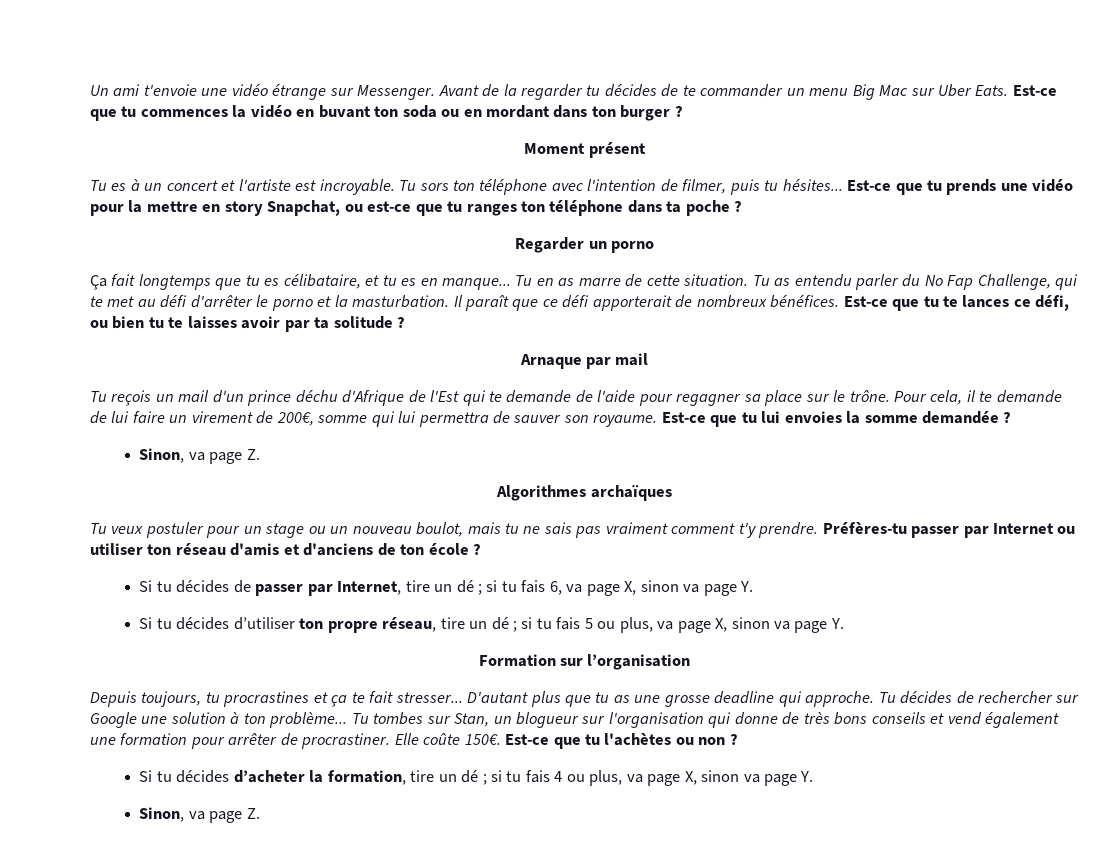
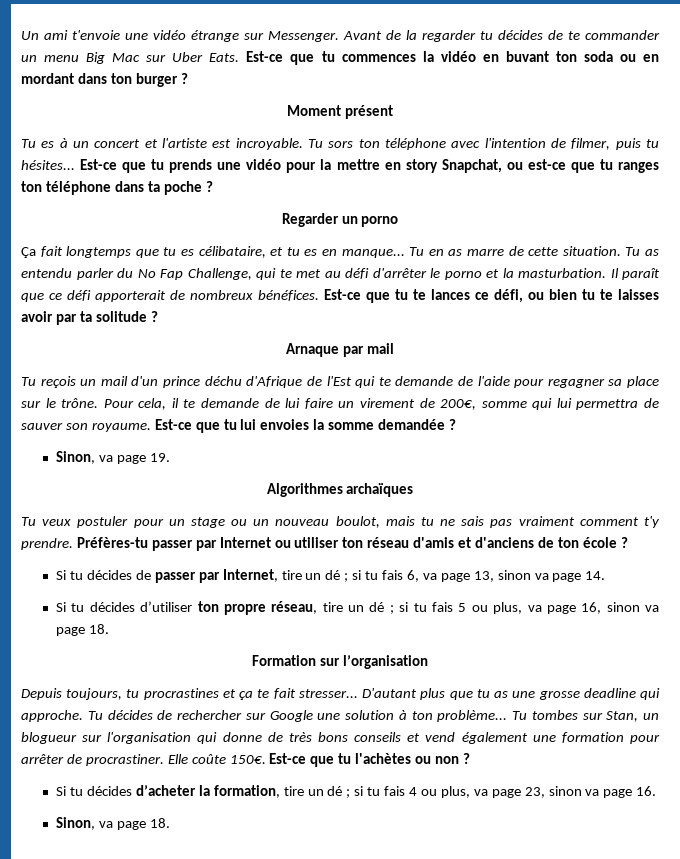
[246,449,260,460] Z. -> [149,453,170,462] 19.
[624,580,754,596] X, sinon va page Y. -> [473,570,606,582] 13, sinon va page 14.
[715,617,844,633] X, sinon va page Y. -> [581,602,659,614] [56,624,110,636] 16, sinon va page 18.
[684,770,814,786] [139,807,260,823] X, sinon va page Y. // Sinon, va page Z. -> [524,786,657,798] [56,817,170,830] 23, sinon va page 16. // Sinon, va page 18.

